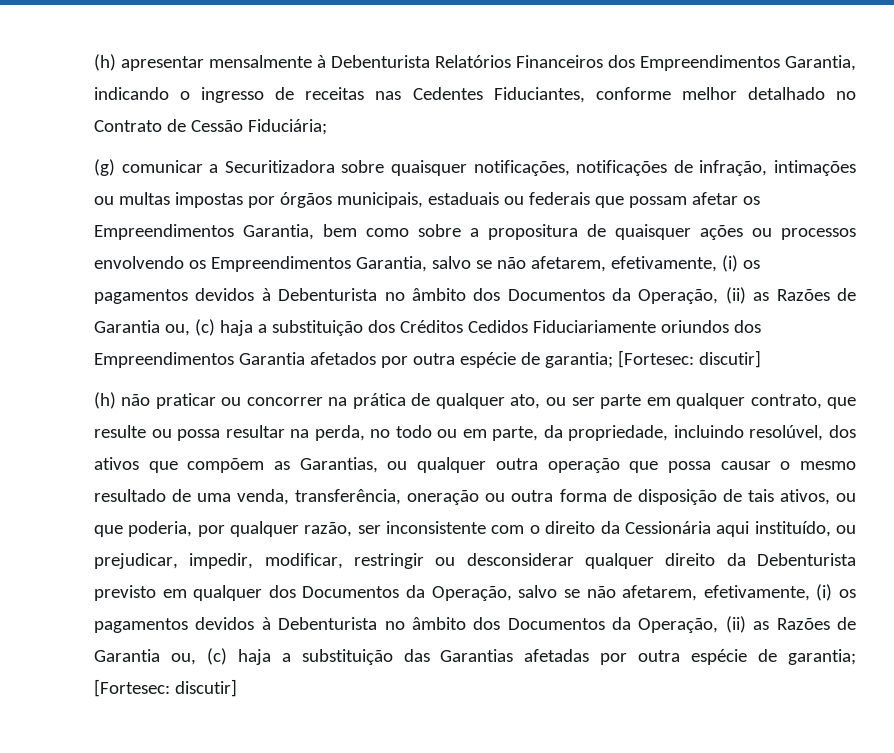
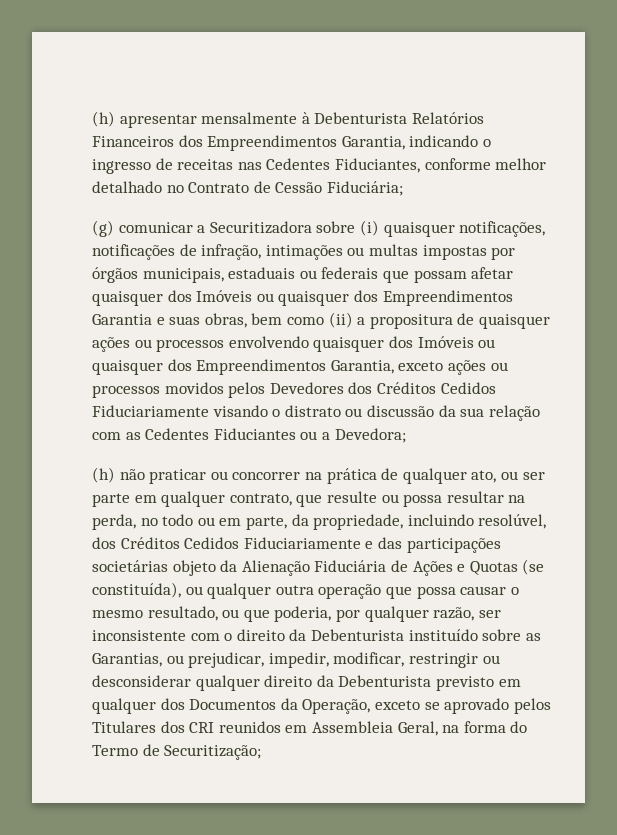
(385, 166) none -> [359,220,379,236] (i)
[742,196,760,205] [93,224,314,240] os Empreendimentos Garantia, -> [92,290,513,306] [92,313,247,328] quaisquer dos Imóveis ou quaisquer dos Empreendimentos Garantia e suas obras,
[417,224,461,237] sobre -> [328,312,353,328] (ii)
[188,255,760,272] [93,287,856,304] [93,319,761,336] [93,350,761,368] os Empreendimentos Garantia, salvo se não afetarem, efetivamente, (i) os pagamentos devidos à Debenturista no âmbito dos Documentos da Operação, (ii) as Razões de Garantia ou, (c) haja a substituição dos Créditos Cedidos Fiduciariamente oriundos dos Empreendimentos Garantia afetados por outra espécie de garantia; [Fortesec: discutir] -> [313,336,496,352] [92,359,508,375] [92,382,496,398] [92,405,540,421] [92,428,406,443] quaisquer dos Imóveis ou quaisquer dos Empreendimentos Garantia, exceto ações ou processos movidos pelos Devedores dos Créditos Cedidos Fiduciariamente visando o distrato ou discussão da sua relação com as Cedentes Fiduciantes ou a Devedora;
[93,457,378,473] ativos que compõem as Garantias, -> [120,537,501,553] [92,559,545,576] [92,582,182,598] Créditos Cedidos Fiduciariamente e das participações societárias objeto da Alienação Fiduciária de Ações e Quotas (se constituída),
[93,489,830,505] resultado de uma venda, transferência, oneração ou outra forma de disposição de tais ativos, -> [147,606,218,621] resultado,
[624,521,831,537] Cessionária aqui instituído, -> [310,629,541,641] [92,653,163,667] Debenturista instituído sobre as Garantias,
[518,584,857,601] [93,616,856,633] [93,648,856,665] [93,679,237,697] salvo se não afetarem, efetivamente, (i) os pagamentos devidos à Debenturista no âmbito dos Documentos da Operação, (ii) as Razões de Garantia ou, (c) haja a substituição das Garantias afetadas por outra espécie de garantia; [Fortesec: discutir] -> [374,698,551,714] [92,721,528,736] [92,744,262,760] exceto se aprovado pelos Titulares dos CRI reunidos em Assembleia Geral, na forma do Termo de Securitização;

